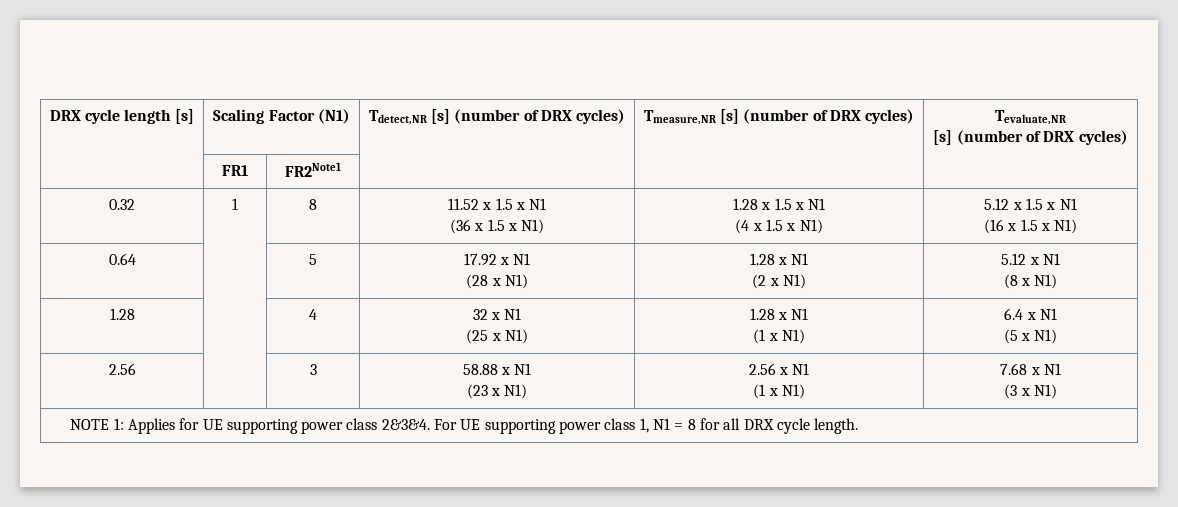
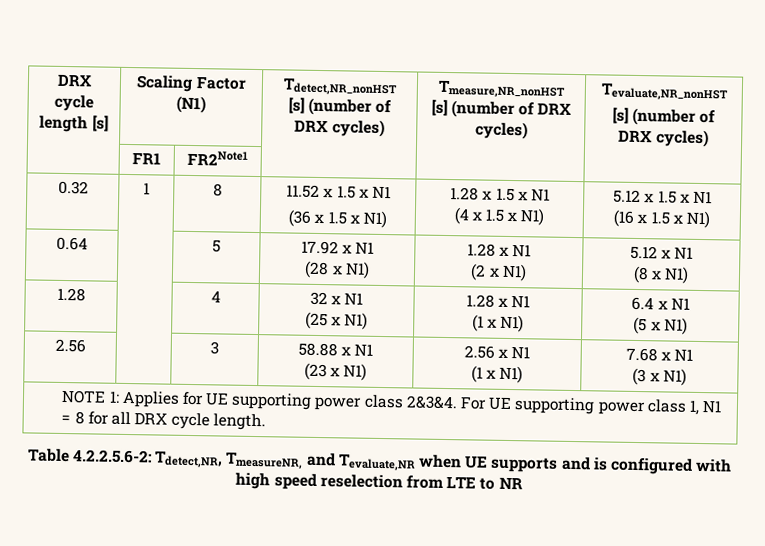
[368,109,626,125] [643,109,915,125] [995,110,1066,125] Tdetect,NR [s] (number of DRX cycles) | Tmeasure,NR [s] (number of DRX cycles) | Tevaluate,NR -> [283,77,398,96] [287,97,393,116] [294,119,385,138] [438,79,566,98] [430,99,573,119] [474,121,528,140] [600,82,729,101] Tdetect,NR_nonHST [s] (number of DRX cycles) | Tmeasure,NR_nonHST [s] (number of DRX cycles) | Tevaluate,NR_nonHST
(859, 426) none -> [26,448,733,475] [235,472,523,490] // Table 4.2.2.5.6-2: Tdetect,NR, TmeasureNR, and Tevaluate,NR when UE supports and is configured with high speed reselection from LTE to NR

